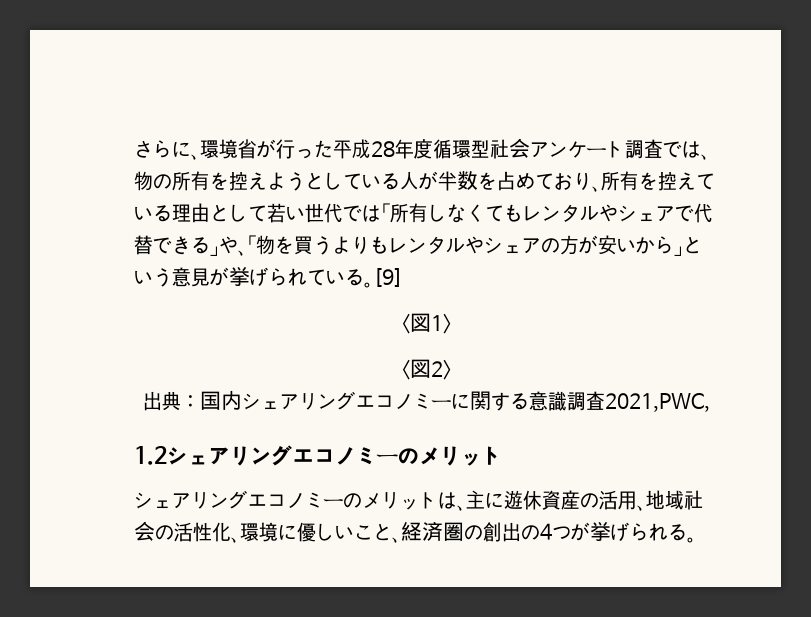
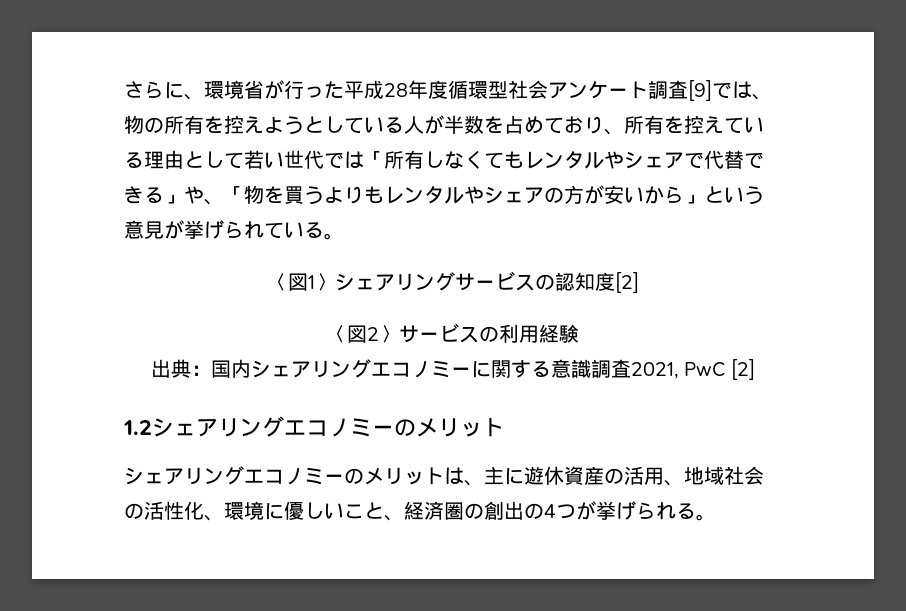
(663, 148) none -> [688,80,712,101] [9]
[373,268,403,287] [9] -> (344, 236) none
[401,359,452,380] // 〈図2〉 -> [334,271,639,293] [327,323,579,343] シェアリングサービスの認知度[2] // 〈図2〉サービスの利用経験
[605,393,710,412] 2021,PWC, -> [630,359,756,380] 2021, PwC [2]

